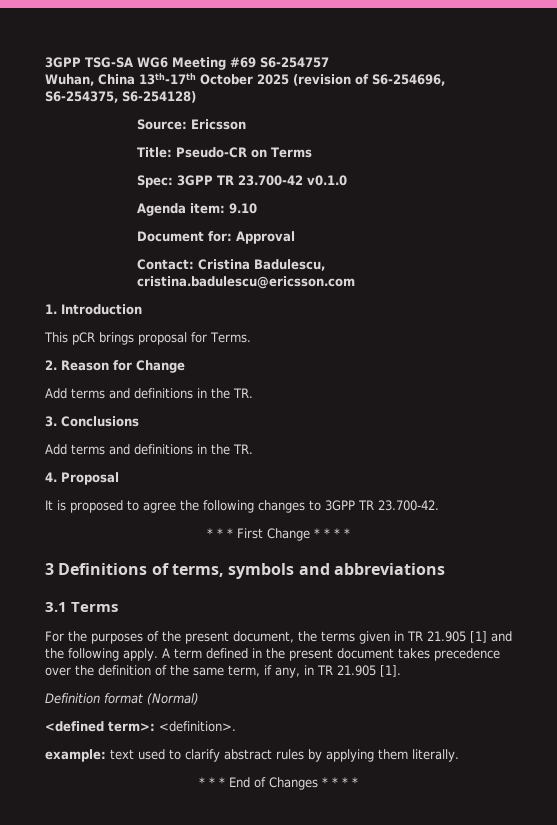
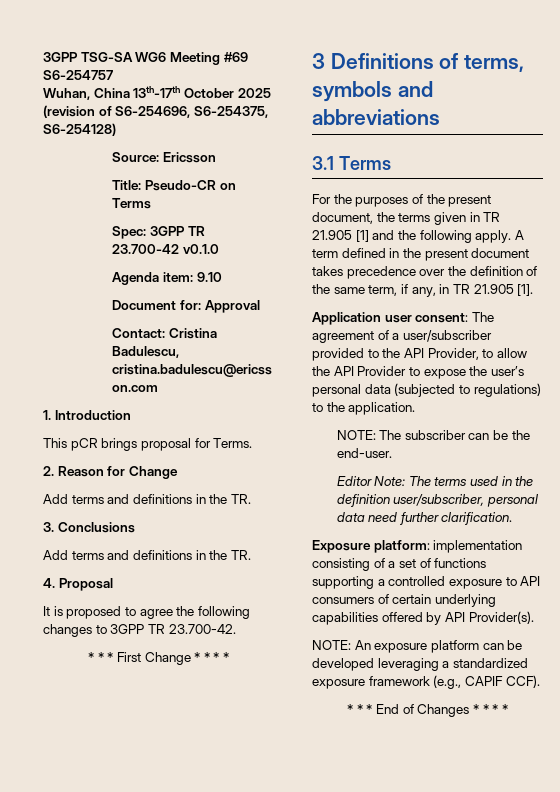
[45,693,199,705] [45,721,236,732] [45,749,459,762] Definition format (Normal) // <defined term>: <definition>. // example: text used to clarify abstract rules by applying them literally. -> [312,312,494,325] [312,330,492,343] [312,348,527,361] [312,366,524,379] [312,383,541,397] [312,402,416,415] [336,430,530,440] [336,448,392,458] [336,476,534,486] [336,494,538,507] [336,512,513,525] [312,540,523,553] [312,558,487,571] [312,576,541,589] [312,594,496,607] [312,611,534,625] [312,640,523,653] [312,658,528,671] [312,675,540,689] Application user consent: The agreement of a user/subscriber provided to the API Provider, to allow the API Provider to expose the user’s personal data (subjected to regulations) to the application. // NOTE: The subscriber can be the end-user. // Editor Note: The terms used in the definition user/subscriber, personal data need further clarification. // Exposure platform: implementation consisting of a set of functions supporting a controlled exposure to API consumers of certain underlying capabilities offered by API Provider(s). // NOTE: An exposure platform can be developed leveraging a standardized exposure framework (e.g., CAPIF CCF).

